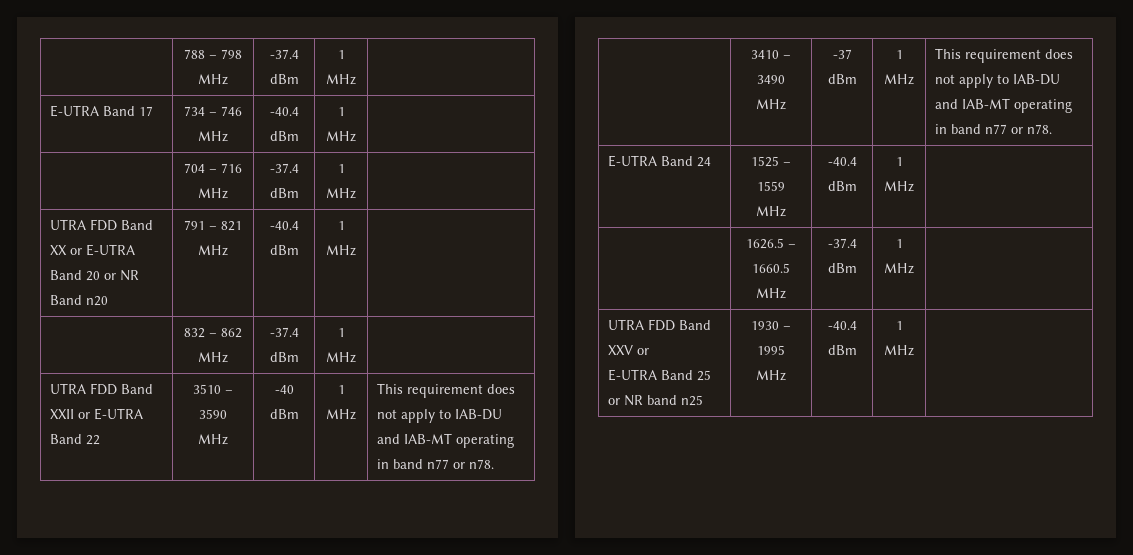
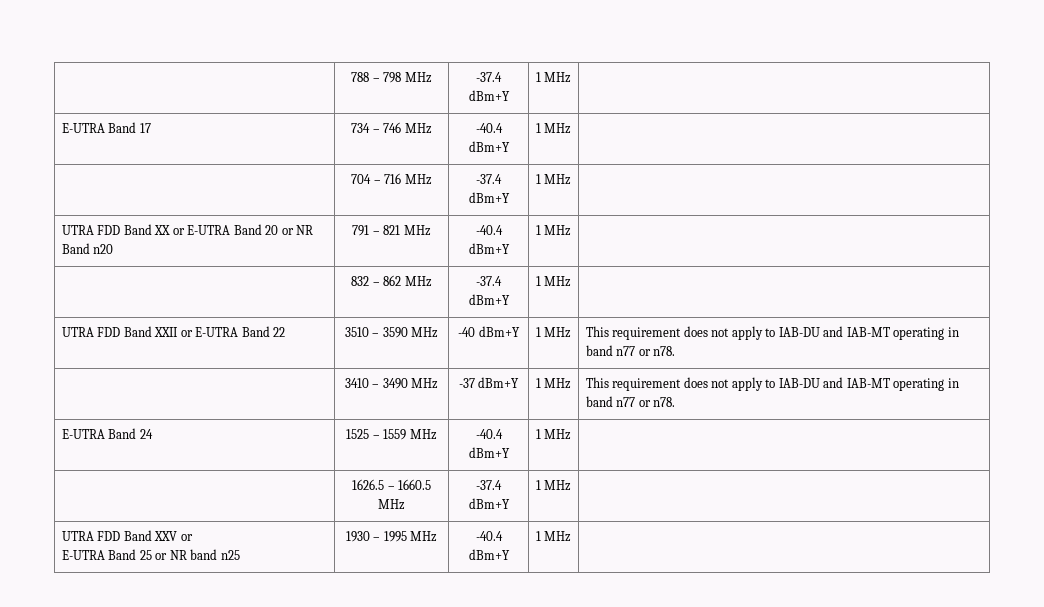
[269,74,299,84] dBm -> [468,90,510,101] dBm+Y
[269,131,299,141] dBm -> [468,141,510,152] dBm+Y
[269,188,299,198] dBm -> [468,192,510,203] dBm+Y
[269,245,299,255] dBm -> [468,243,510,254] dBm+Y
[269,352,299,362] dBm -> [468,294,510,305] dBm+Y
[269,409,299,419] dBm -> [478,326,520,337] dBm+Y
[827,74,857,84] dBm -> [478,377,520,388] dBm+Y
[827,181,857,191] dBm -> [468,447,510,458] dBm+Y
[827,263,857,273] dBm -> [468,498,510,509] dBm+Y
[827,345,857,355] dBm -> [468,549,510,560] dBm+Y

